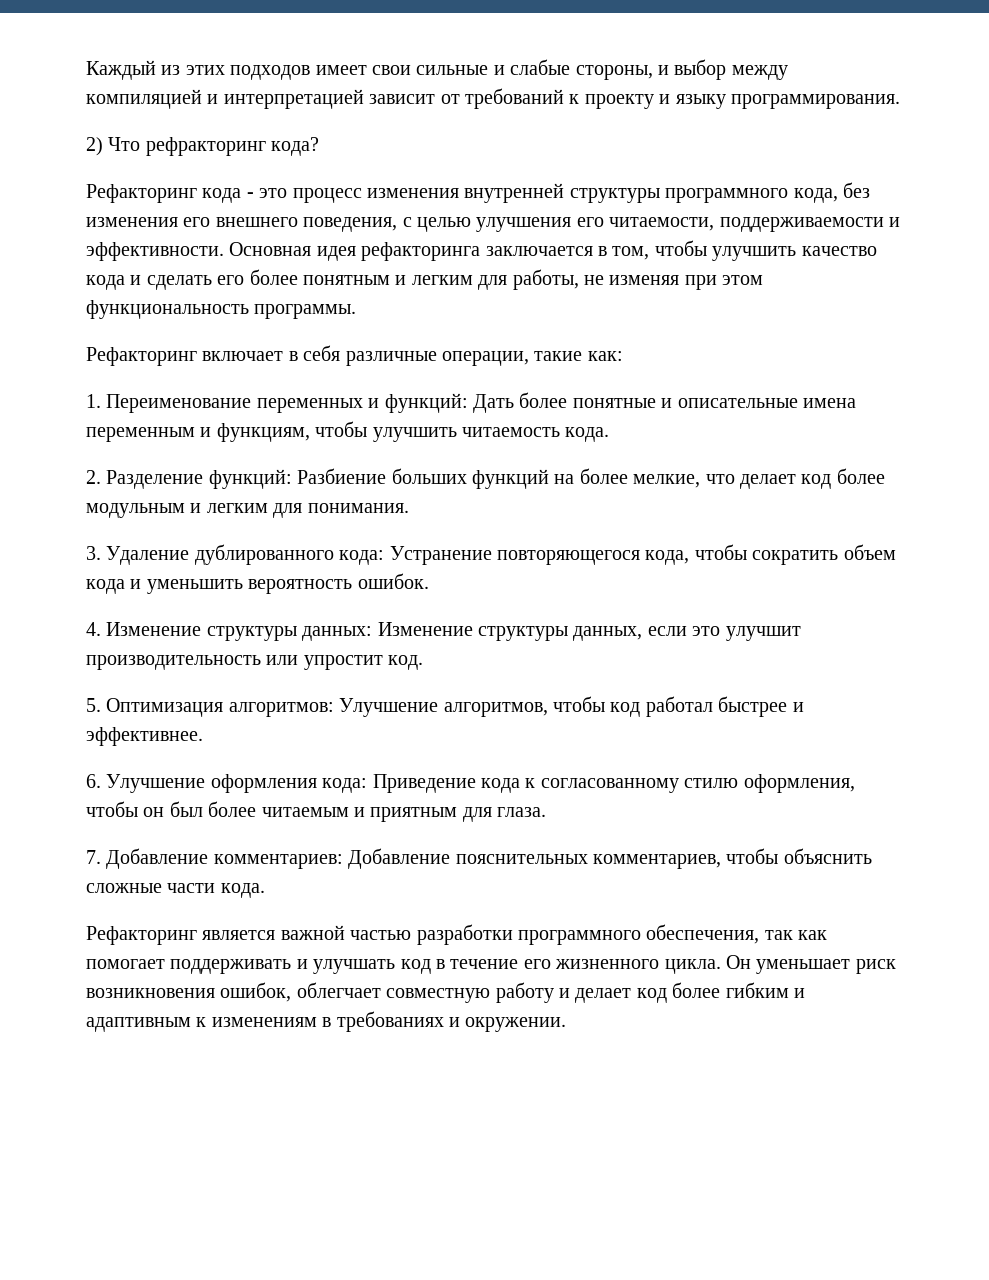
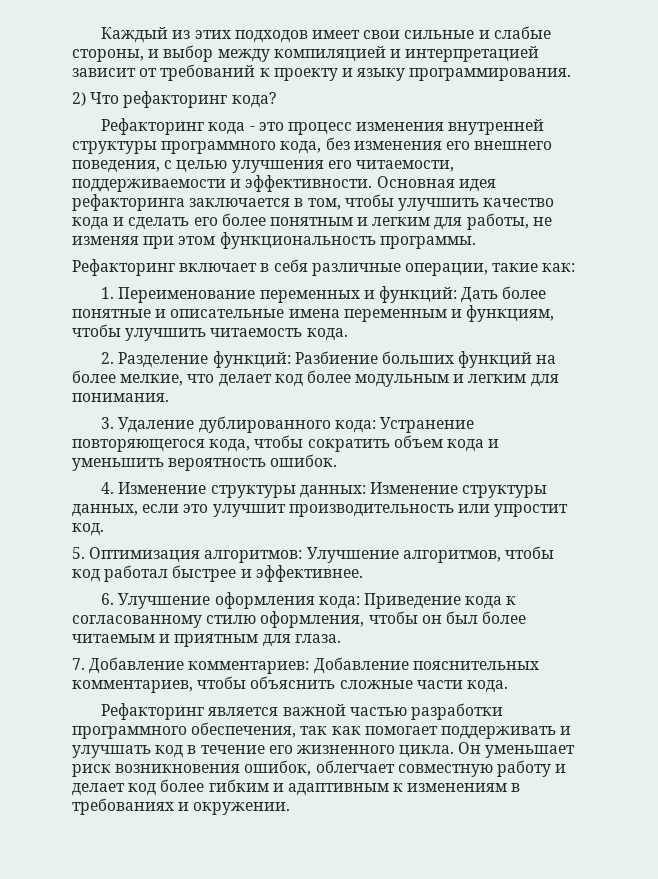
[145,137,266,156] рефракторинг -> [123,91,228,108] рефакторинг

